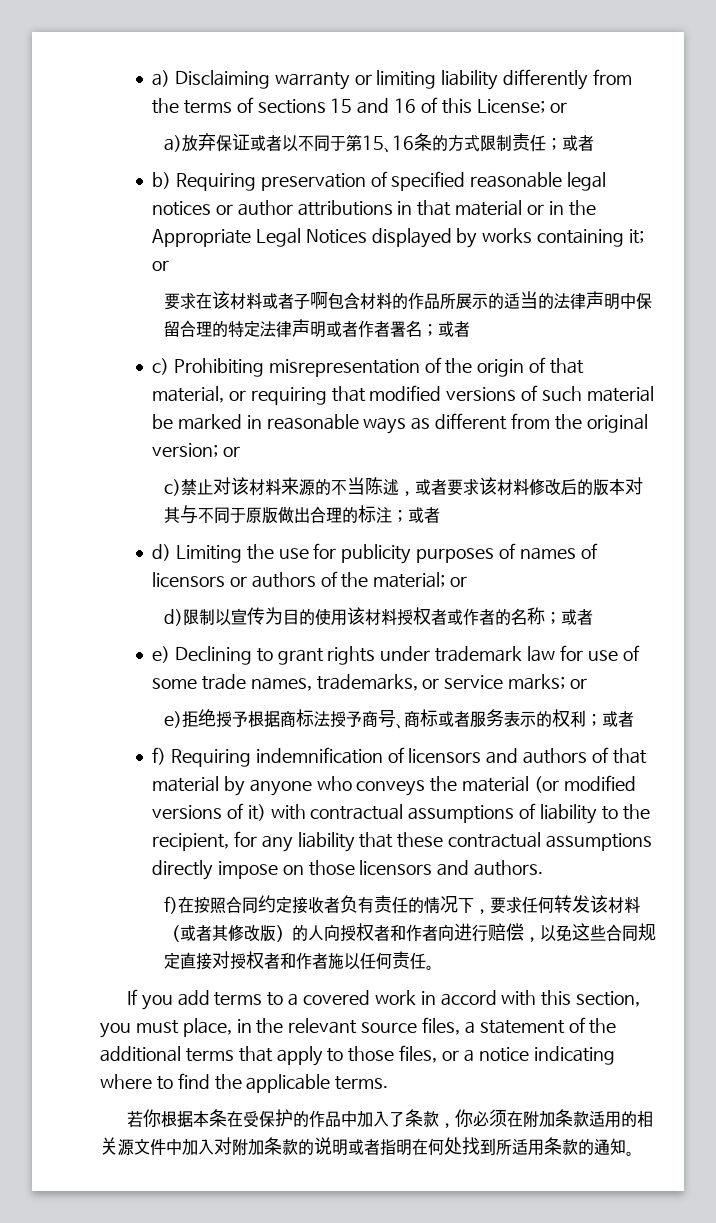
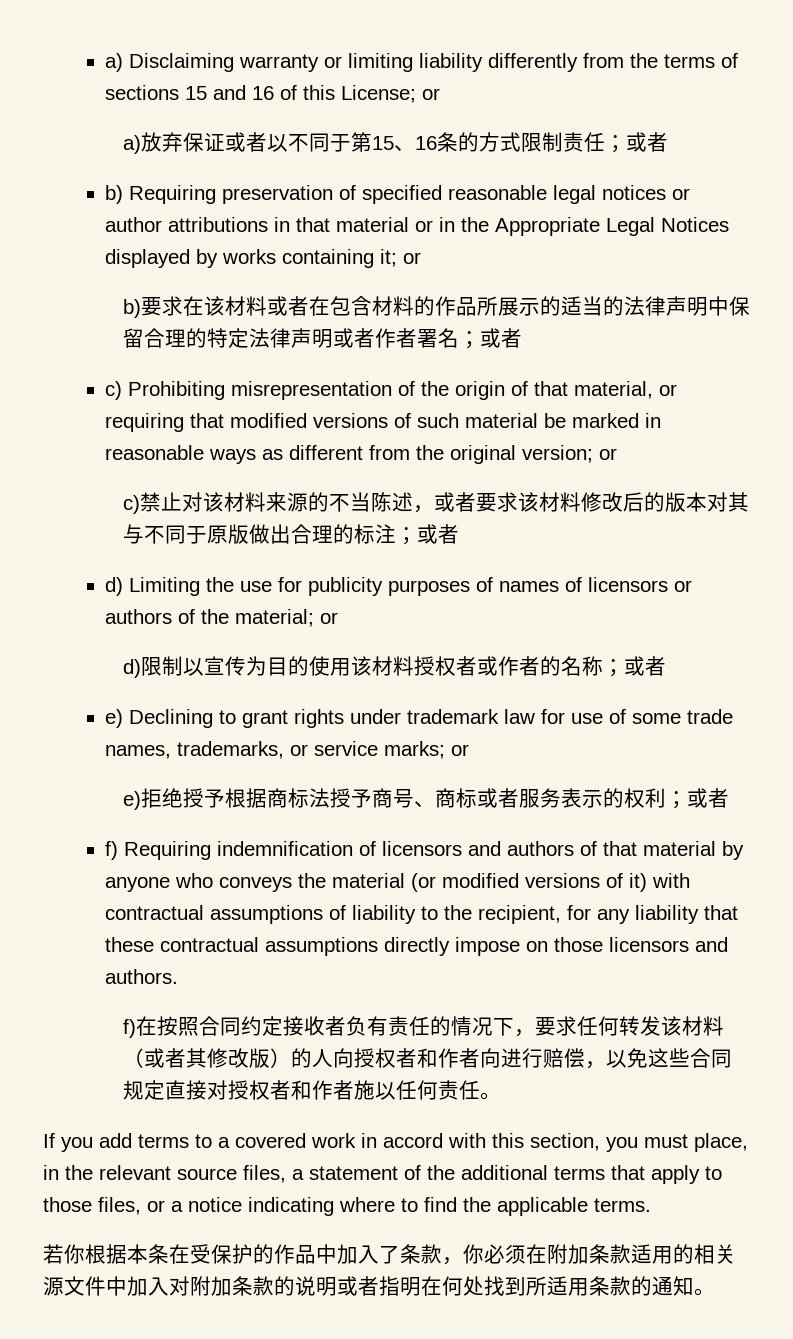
(169, 265) none -> [122,299,141,318] b)
[294,291,329,310] 子啊 -> [308,296,330,316] 在

